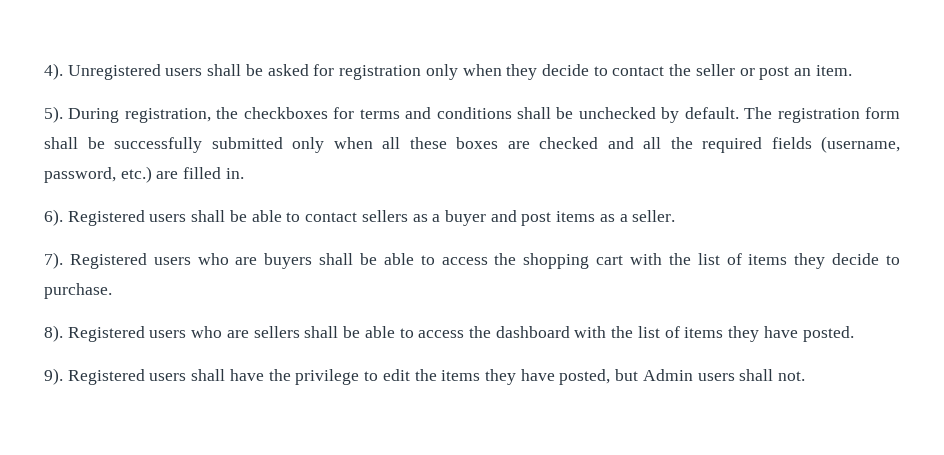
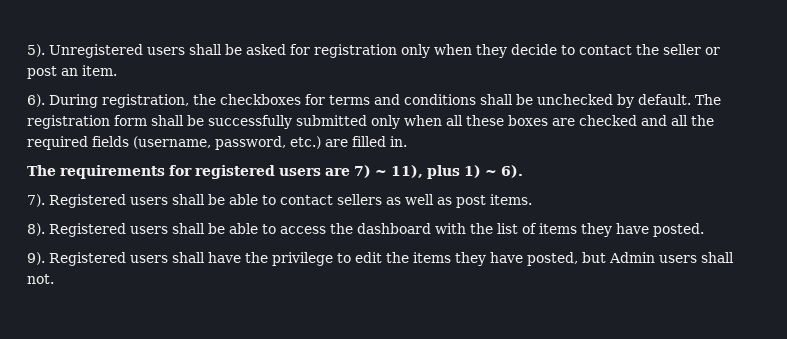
[44,63,63,80] 4). -> [27,44,45,57] 5).
[44,106,63,123] 5). -> [27,94,45,107] 6).
[44,209,63,226] 6). -> [27,165,523,179] [27,194,45,207] The requirements for registered users are 7) ~ 11), plus 1) ~ 6). // 7).
[432,210,676,226] [44,252,901,269] [44,283,112,299] a buyer and post items as a seller. // 7). Registered users who are buyers shall be able to access the shopping cart with the list of items they decide to purchase. -> [405,194,532,208] well as post items.
[191,326,300,338] who are sellers -> (168, 230) none

